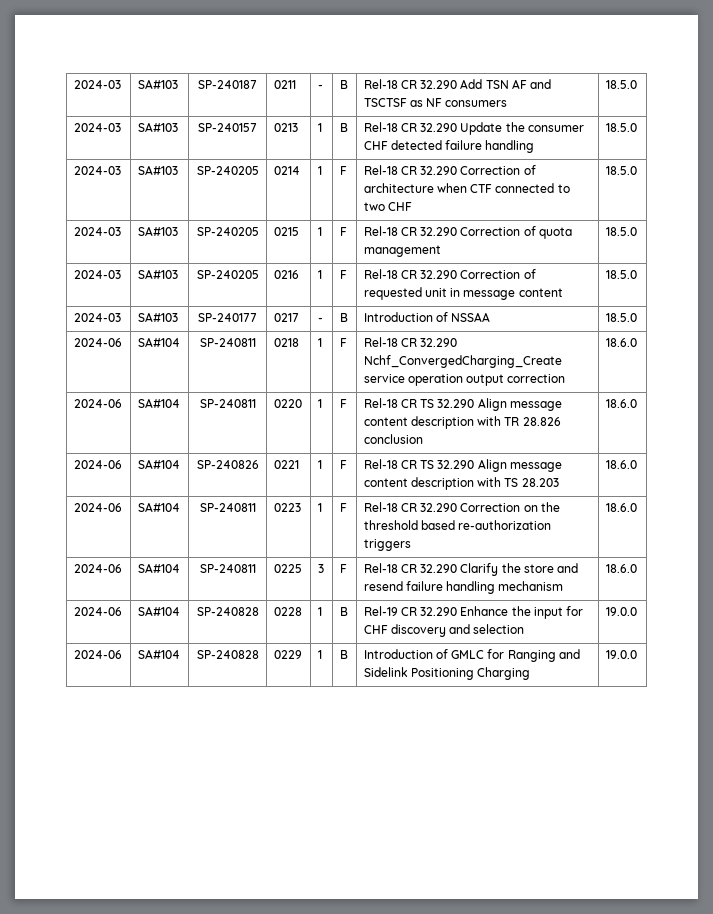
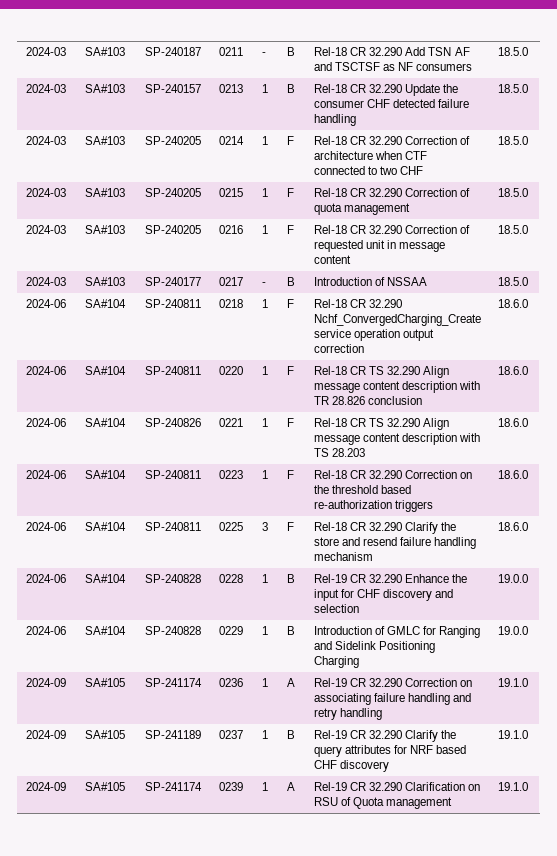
(637, 654) none -> [26,678,67,687] [85,678,126,687] [145,678,202,687] [219,678,244,687] [262,678,269,687] [287,678,296,687] [314,678,473,687] [314,693,472,705] [314,708,383,720] [498,678,529,687] [26,730,67,739] [85,730,126,739] [145,730,201,739] [219,730,244,739] [262,730,269,739] [287,730,296,739] [314,730,457,742] [314,745,467,757] [314,760,390,772] [498,730,529,739] [26,782,67,791] [85,782,126,791] [145,782,202,791] [219,782,244,791] [262,782,269,791] [287,782,296,791] [314,782,481,791] [314,797,453,809] [498,782,529,791] // 2024-09 | SA#105 | SP-241174 | 0236 | 1 | A | Rel-19 CR 32.290 Correction on associating failure handling and retry handling | 19.1.0 // 2024-09 | SA#105 | SP-241189 | 0237 | 1 | B | Rel-19 CR 32.290 Clarify the query attributes for NRF based CHF discovery | 19.1.0 // 2024-09 | SA#105 | SP-241174 | 0239 | 1 | A | Rel-19 CR 32.290 Clarification on RSU of Quota management | 19.1.0

